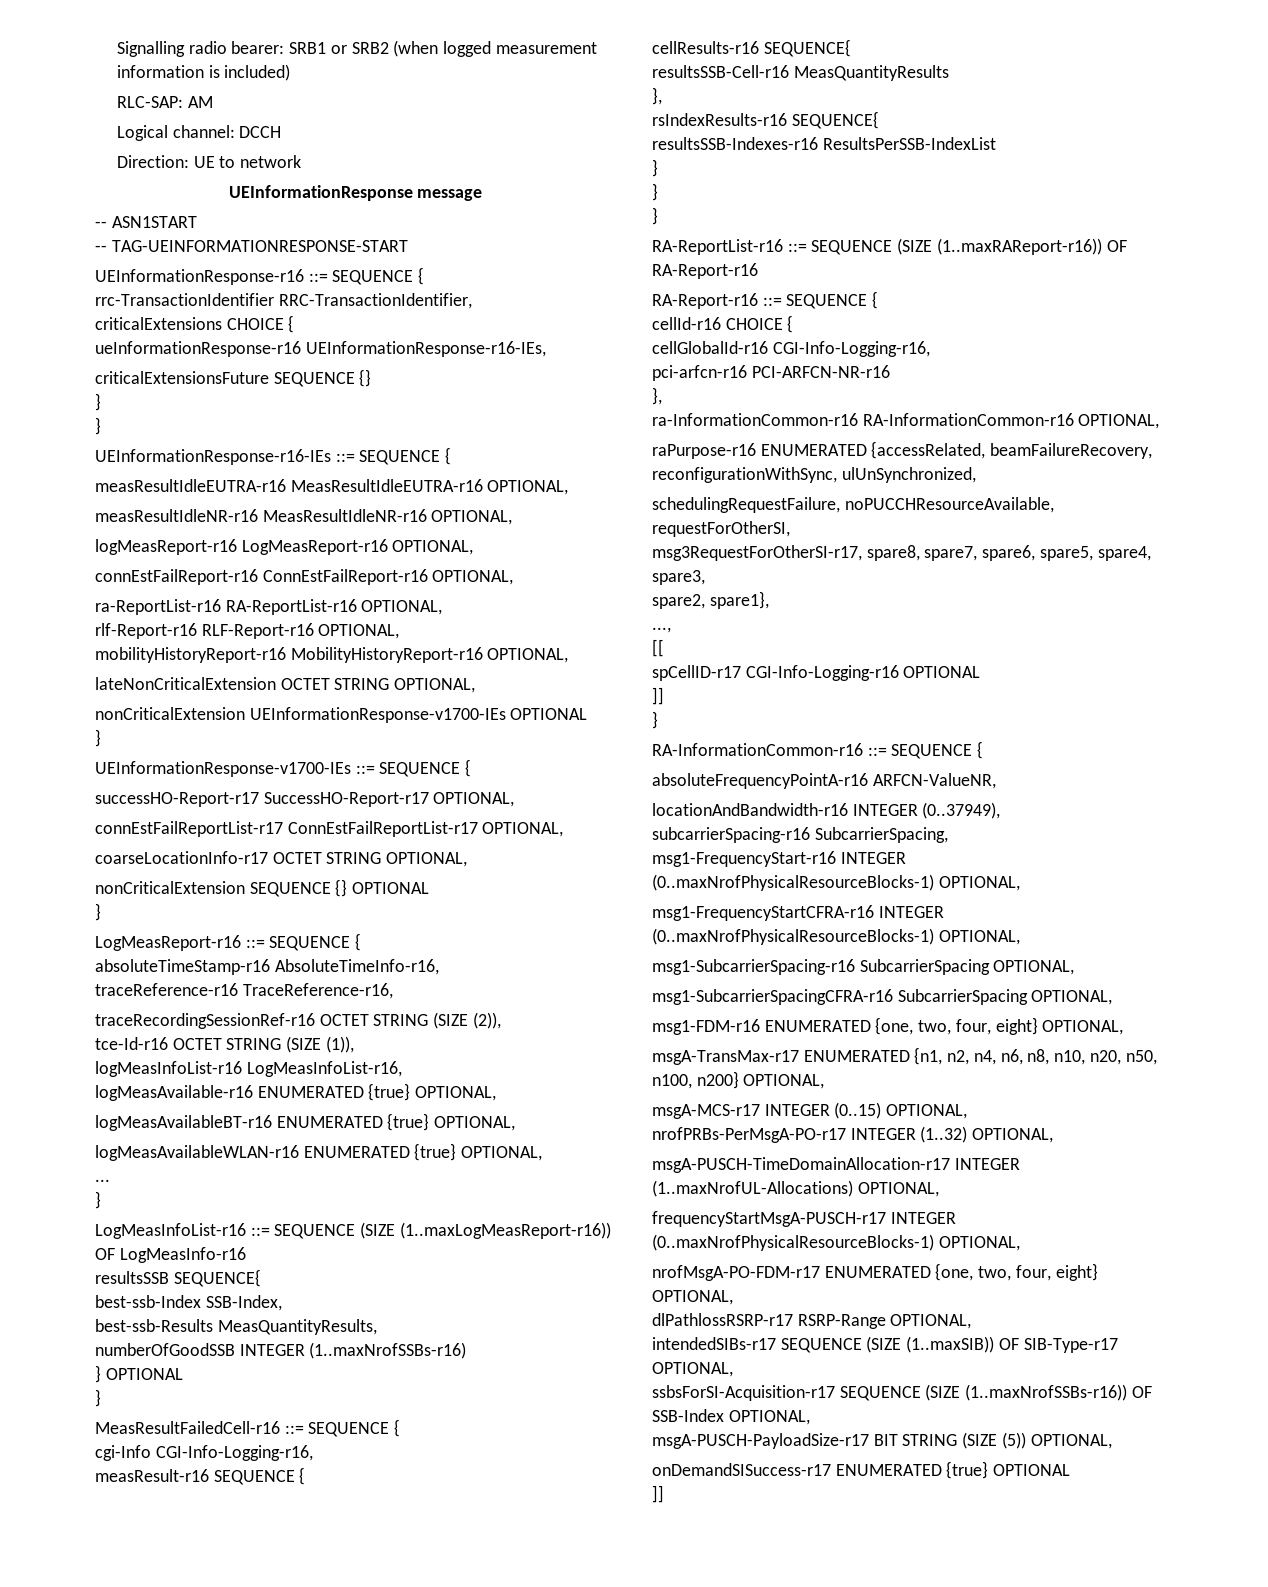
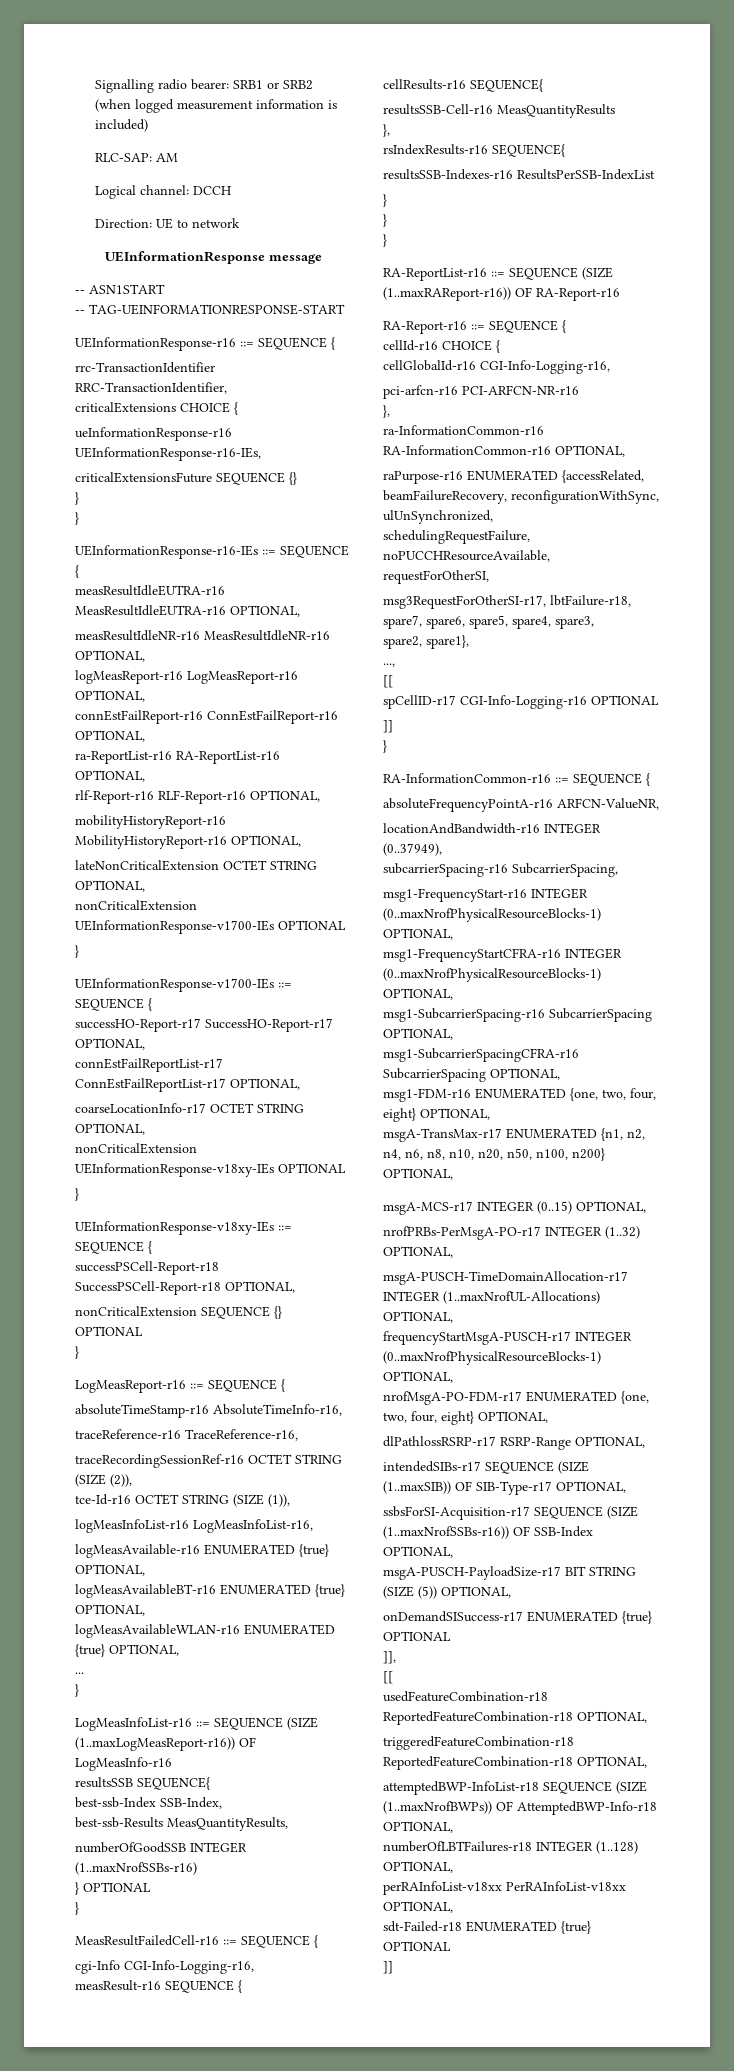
(468, 859) none -> [75,1143,197,1154] [75,1163,346,1177] [75,1188,79,1201] [75,1221,292,1235] [75,1241,152,1254] [75,1261,219,1275] [75,1281,295,1295] // nonCriticalExtension UEInformationResponse-v18xy-IEs OPTIONAL // } // UEInformationResponse-v18xy-IEs ::= SEQUENCE { // successPSCell-Report-r18 SuccessPSCell-Report-r18 OPTIONAL,
[866,545,920,561] spare8, -> [550,595,631,607] lbtFailure-r18,
(1071, 1470) none -> [383,1651,396,1664] [383,1671,393,1684] [383,1691,548,1702] [383,1711,647,1725] [383,1736,574,1750] [383,1756,647,1770] [383,1781,647,1795] [383,1801,657,1815] [383,1821,453,1833] [383,1841,638,1854] [383,1861,453,1873] [383,1881,626,1895] [383,1901,453,1913] [383,1921,591,1934] [383,1941,451,1951] // ]], // [[ // usedFeatureCombination-r18 ReportedFeatureCombination-r18 OPTIONAL, // triggeredFeatureCombination-r18 ReportedFeatureCombination-r18 OPTIONAL, // attemptedBWP-InfoList-r18 SEQUENCE (SIZE (1..maxNrofBWPs)) OF AttemptedBWP-Info-r18 OPTIONAL, // numberOfLBTFailures-r18 INTEGER (1..128) OPTIONAL, // perRAInfoList-v18xx PerRAInfoList-v18xx OPTIONAL, // sdt-Failed-r18 ENUMERATED {true} OPTIONAL

